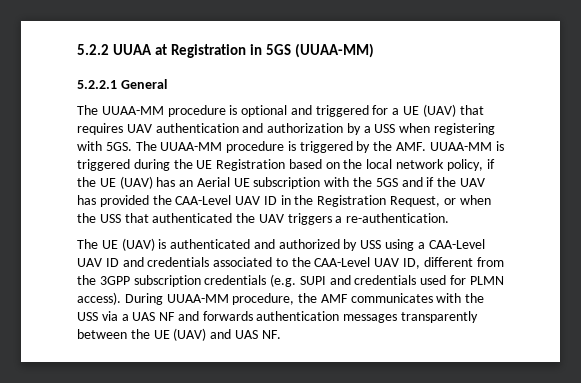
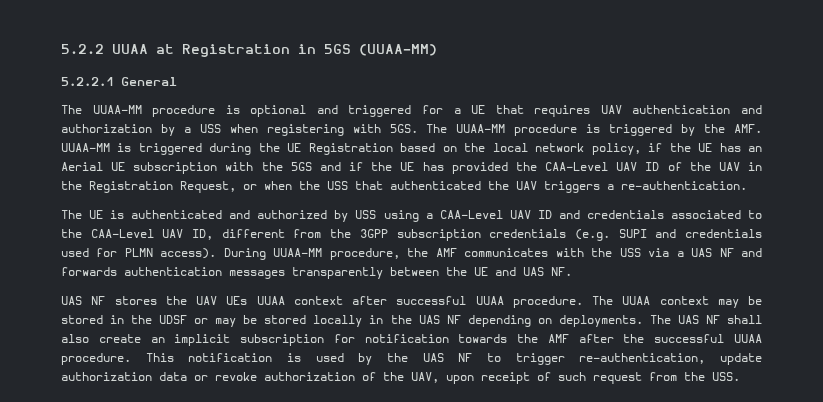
[422,104,456,117] (UAV) -> (486, 109) none
[119,176,153,189] (UAV) -> (713, 147) none
[459,178,485,187] UAV -> [400,162,415,171] UE
(277, 200) none -> [667,162,740,171] of the UAV
[121,238,155,251] (UAV) -> (104, 214) none
[173,328,207,341] (UAV) -> (488, 271) none
(281, 334) none -> [61,296,762,308] [61,315,762,327] [61,334,762,346] [61,353,762,365] [61,372,740,384] // UAS NF stores the UAV UEs UUAA context after successful UUAA procedure. The UUAA context may be stored in the UDSF or may be stored locally in the UAS NF depending on deployments. The UAS NF shall also create an implicit subscription for notification towards the AMF after the successful UUAA procedure. This notification is used by the UAS NF to trigger re-authentication, update authorization data or revoke authorization of the UAV, upon receipt of such request from the USS.

